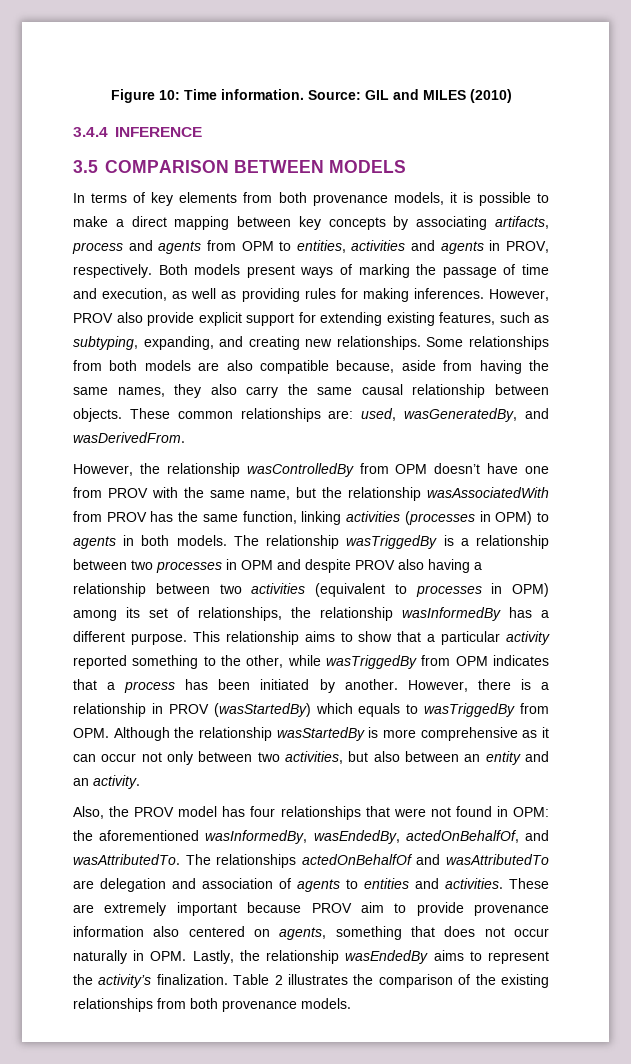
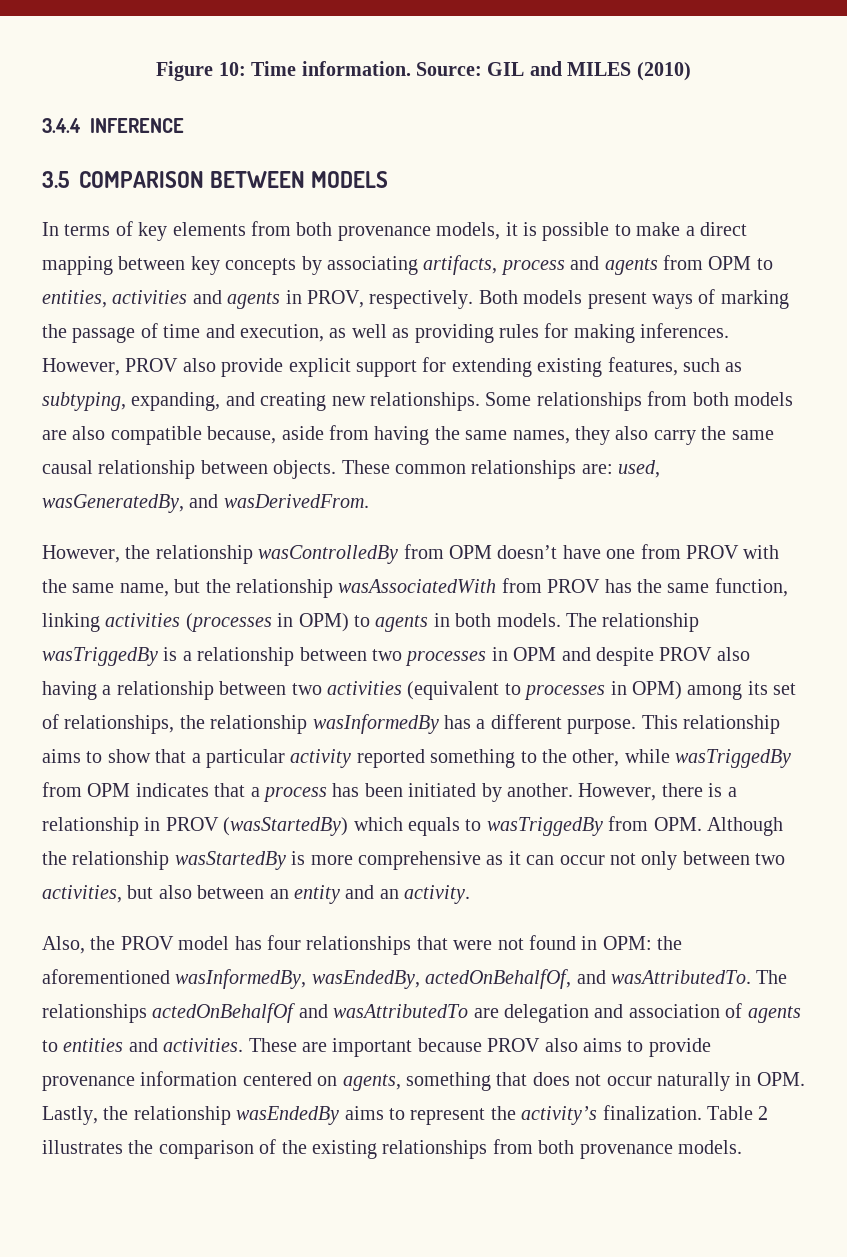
[104,902,167,916] extremely -> (327, 1047) none
[360,902,384,913] aim -> [544,1038,622,1052] also aims
[153,926,180,937] also -> (238, 1078) none

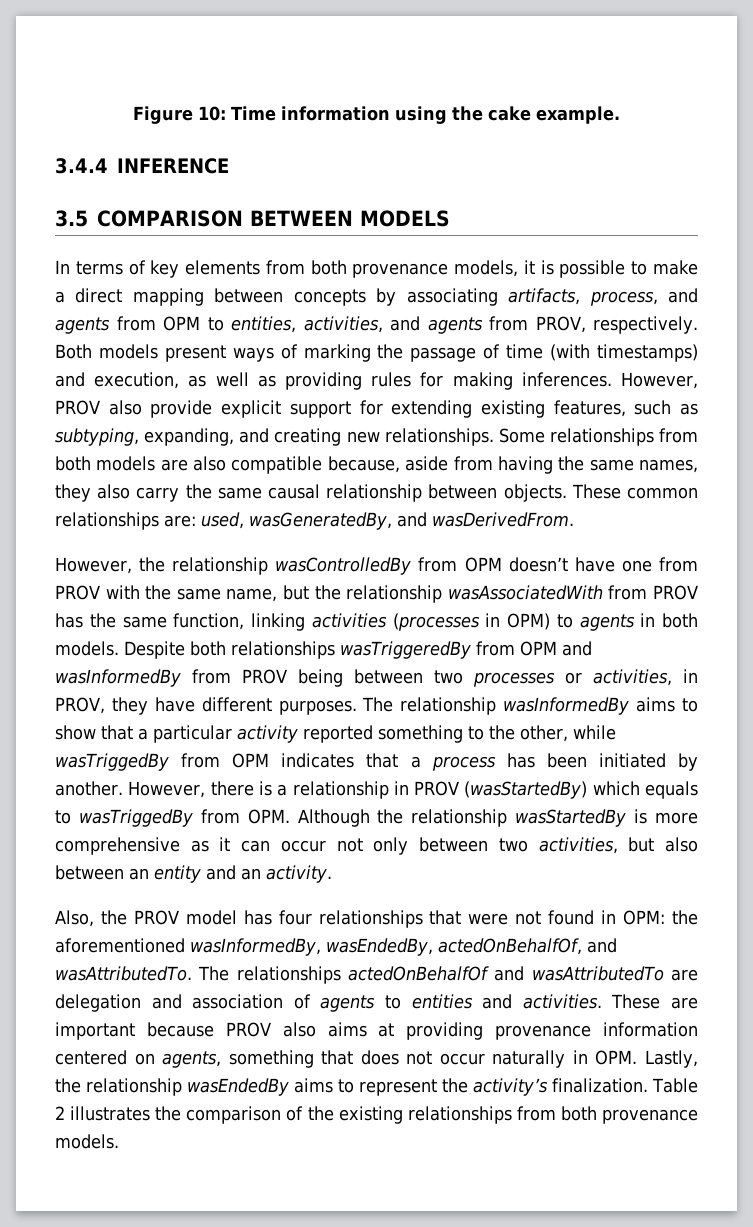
[301,61,691,81] information. Source: GIL and MILES (2010) -> [281,106,620,124] information using the cake example.
[190,256,220,275] key -> (284, 295) none
[500,260,565,275] process -> [589,291,658,306] process,
[112,290,302,309] activities and agents in -> [303,316,529,334] activities, and agents from
(201, 331) none -> [550,344,699,362] (with timestamps)
[565,613,700,632] [42,647,750,666] [42,681,797,700] [42,714,780,734] The relationship wasTriggedBy is a relationship between two processes in OPM and despite PROV also having a relationship between two activities (equivalent to processes in OPM) among its set of relationships, the relationship wasInformedBy has a different purpose. This relationship -> [124,641,592,659] [55,669,698,687] [55,697,630,715] Despite both relationships wasTriggeredBy from OPM and wasInformedBy from PROV being between two processes or activities, in PROV, they have different purposes. The relationship wasInformedBy
[627,1038,711,1057] to provide -> [378,1022,484,1040] at providing

